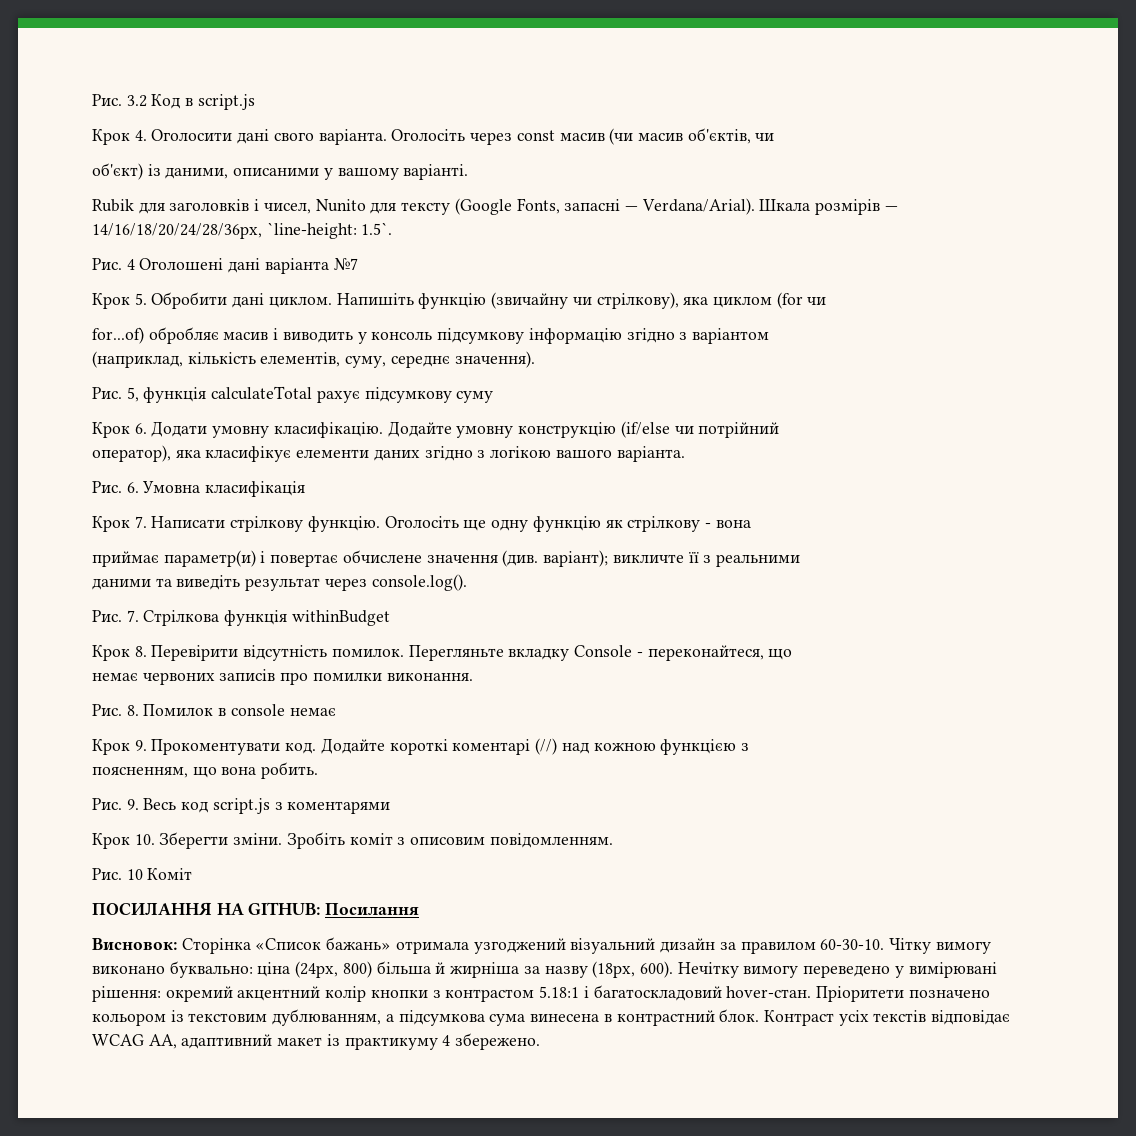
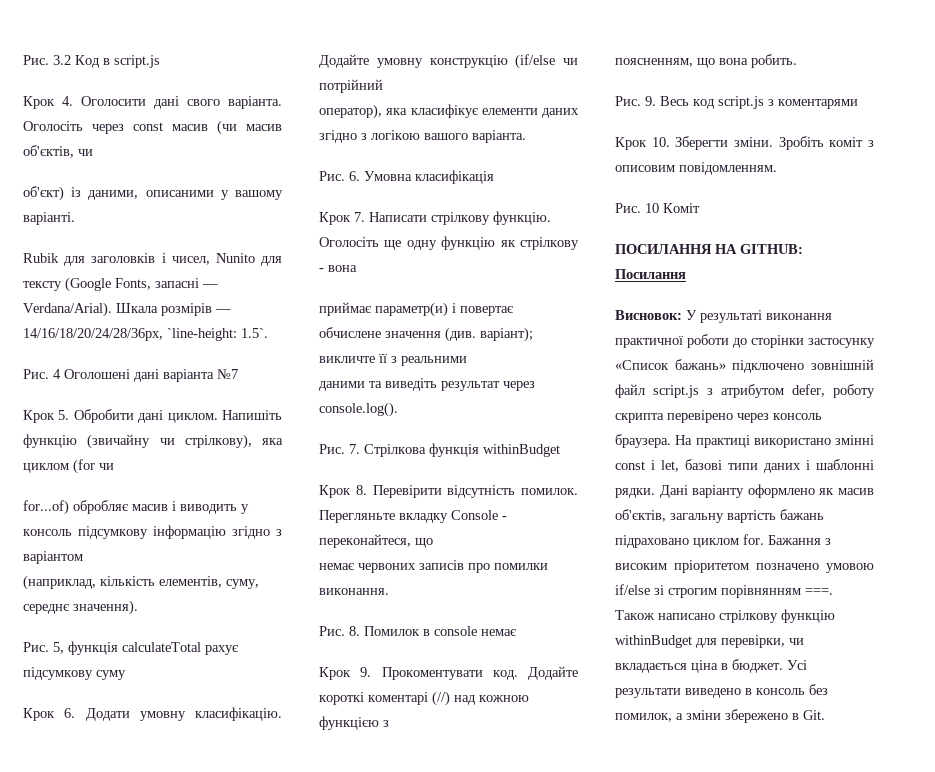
[181,937,991,954] [92,961,997,978] [92,985,990,1002] [92,1009,1011,1026] [92,1033,541,1050] Сторінка «Список бажань» отримала узгоджений візуальний дизайн за правилом 60-30-10. Чітку вимогу виконано буквально: ціна (24px, 800) більша й жирніша за назву (18px, 600). Нечітку вимогу переведено у вимірювані рішення: окремий акцентний колір кнопки з контрастом 5.18:1 і багатоскладовий hover-стан. Пріоритети позначено кольором із текстовим дублюванням, а підсумкова сума винесена в контрастний блок. Контраст усіх текстів відповідає WCAG AA, адаптивний макет із практикуму 4 збережено. -> [686,310,832,323] [615,334,875,348] [615,359,874,373] [615,384,875,398] [615,410,822,423] [615,434,874,448] [615,459,874,473] [615,484,874,498] [615,509,824,523] [615,534,831,548] [615,560,874,573] [615,584,833,598] [615,609,835,623] [615,635,804,648] [615,659,807,673] [615,684,828,698] [615,709,825,723] У результаті виконання практичної роботи до сторінки застосунку «Список бажань» підключено зовнішній файл script.js з атрибутом defer, роботу скрипта перевірено через консоль браузера. На практиці використано змінні const і let, базові типи даних і шаблонні рядки. Дані варіанту оформлено як масив об'єктів, загальну вартість бажань підраховано циклом for. Бажання з високим пріоритетом позначено умовою if/else зі строгим порівнянням ===. Також написано стрілкову функцію withinBudget для перевірки, чи вкладається ціна в бюджет. Усі результати виведено в консоль без помилок, а зміни збережено в Git.

